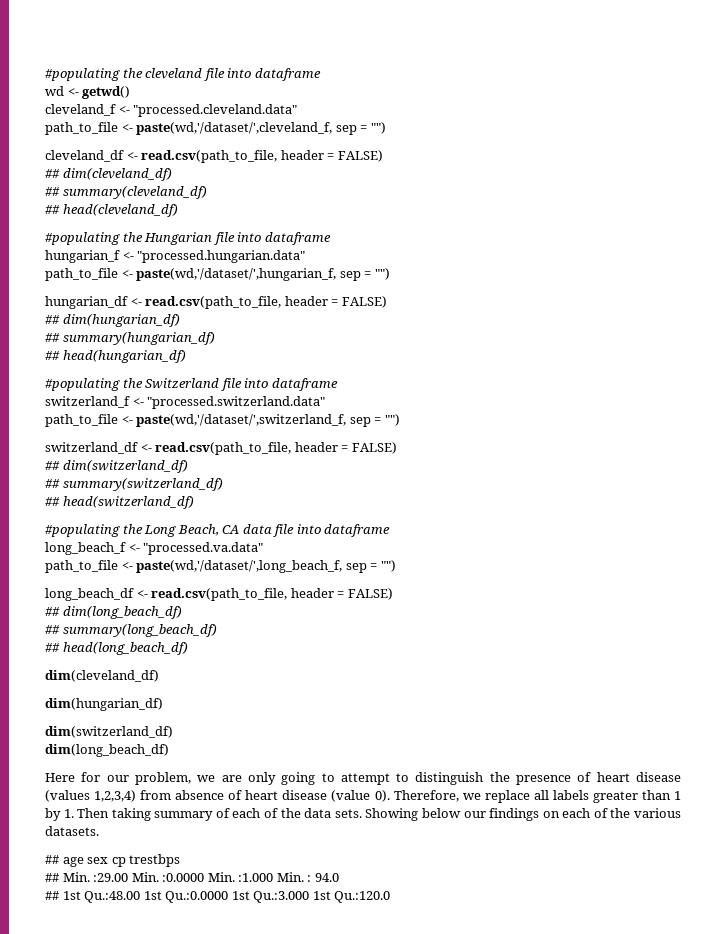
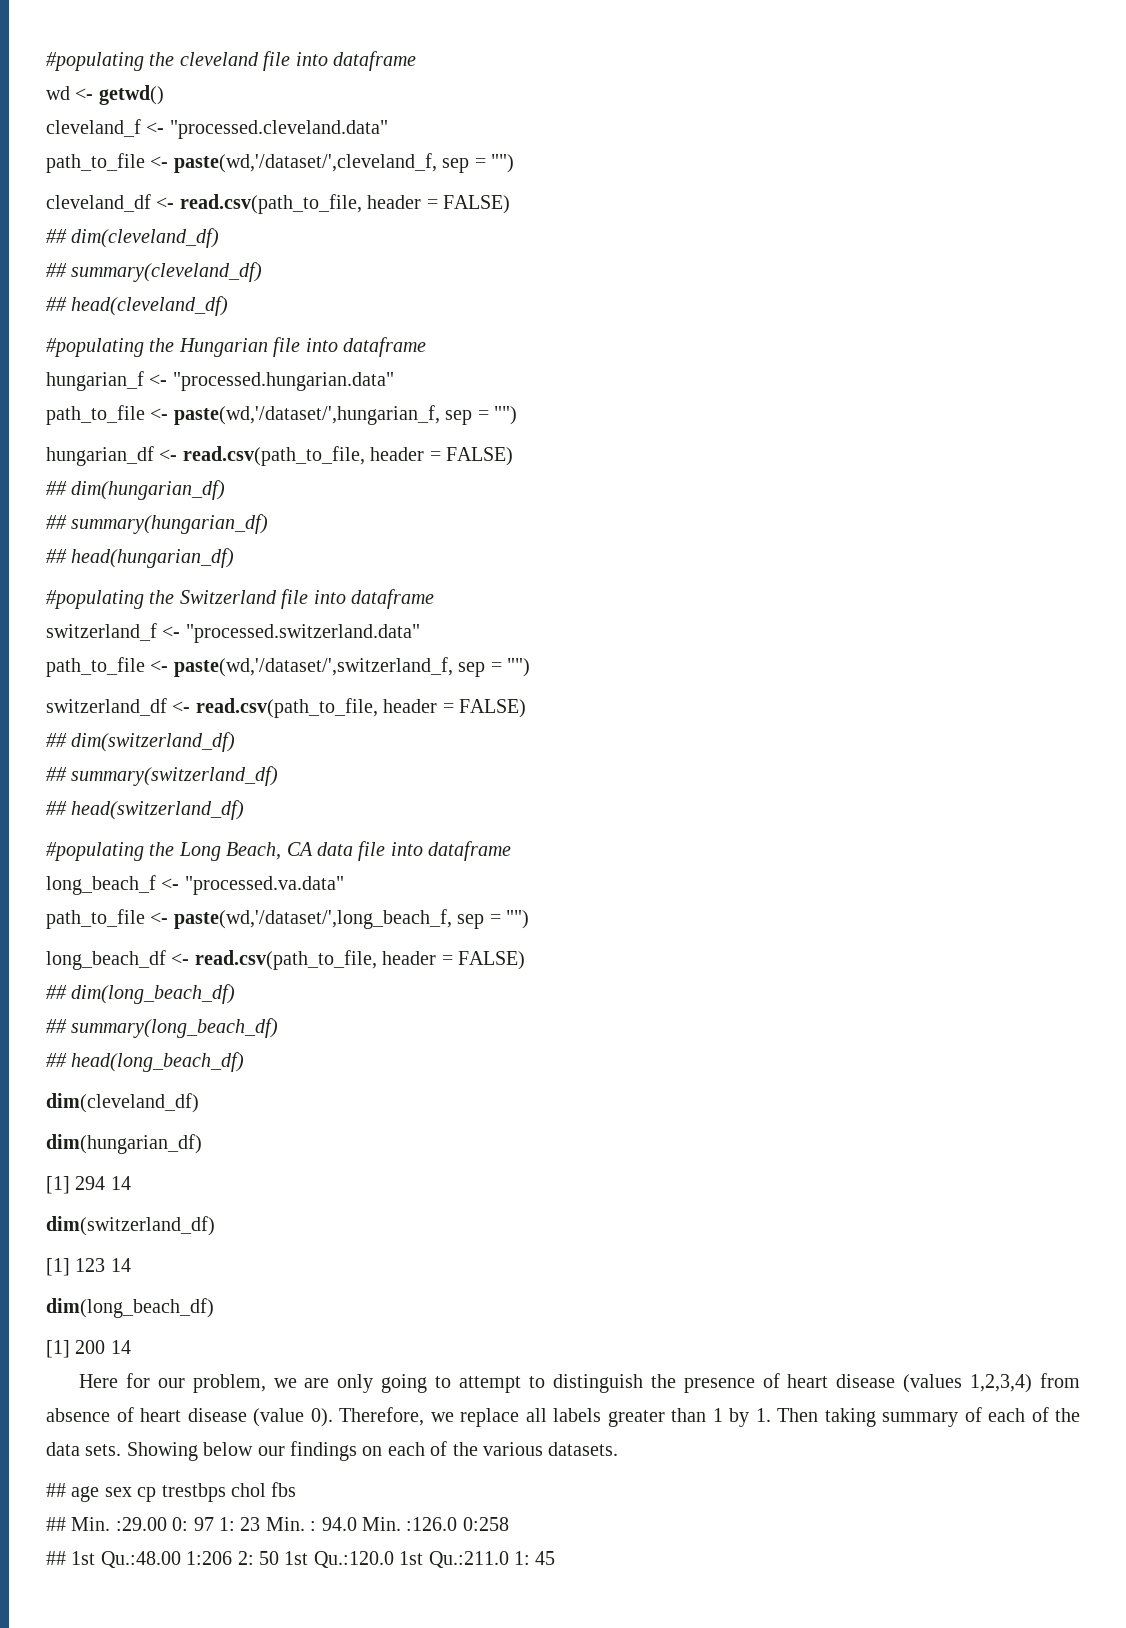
[45,726,173,738] [45,744,169,757] dim(switzerland_df) // dim(long_beach_df) -> [46,1176,131,1194] [46,1216,215,1236] [46,1258,131,1276] [46,1298,214,1318] [46,1340,131,1358] [1] 294 14 // dim(switzerland_df) // [1] 123 14 // dim(long_beach_df) // [1] 200 14
(181, 860) none -> [231,1482,297,1497] chol fbs
[131,872,274,882] Min. :0.0000 Min. :1.000 -> [172,1517,261,1531] 0: 97 1: 23
(339, 877) none -> [362,1517,509,1531] Min. :126.0 0:258
[143,891,391,903] 1st Qu.:0.0000 1st Qu.:3.000 1st Qu.:120.0 -> [186,1551,556,1568] 1:206 2: 50 1st Qu.:120.0 1st Qu.:211.0 1: 45

